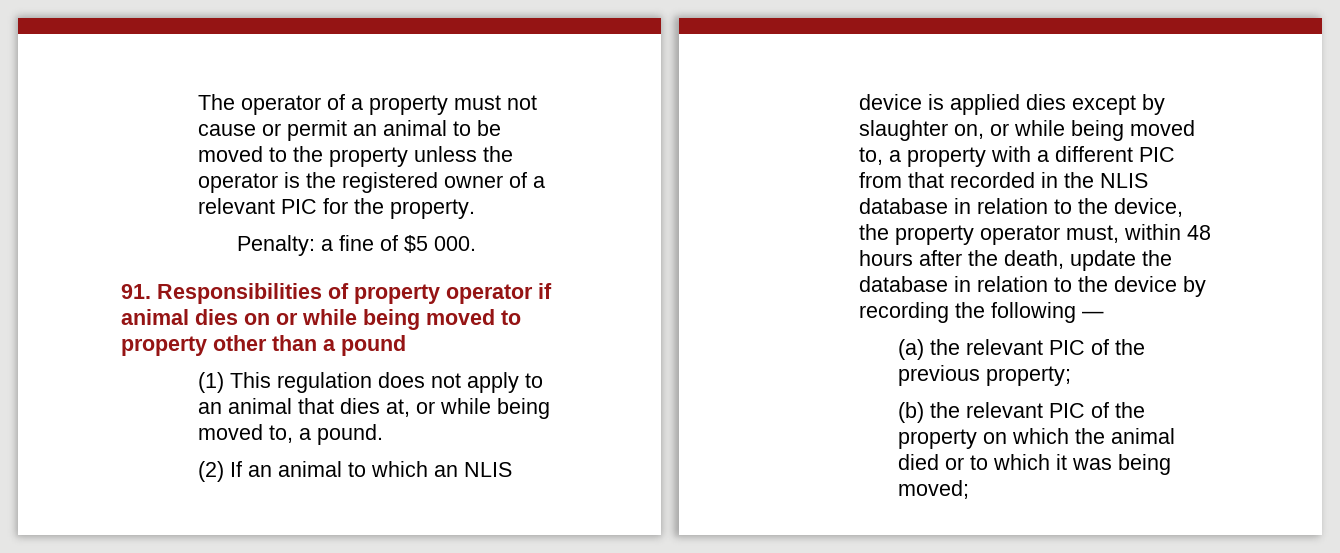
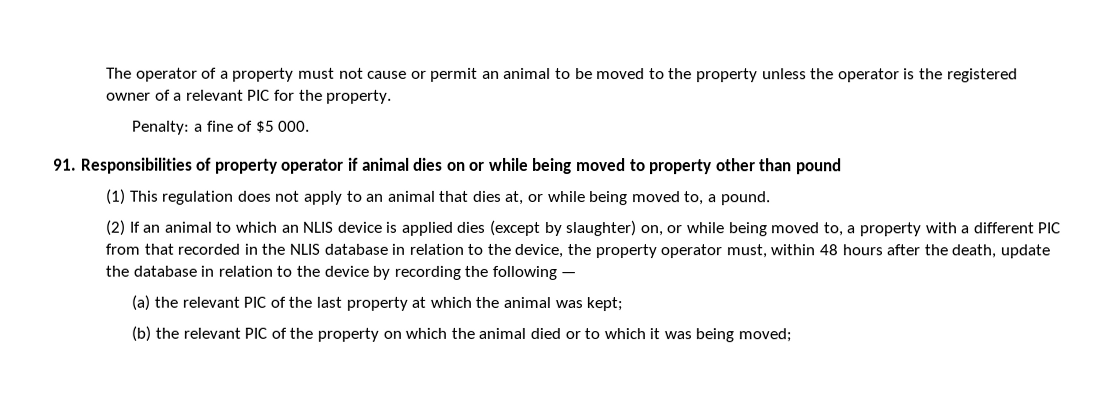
[323,339,336,351] a -> (793, 165) none
[1072,94,1166,115] [859,120,949,141] except by slaughter -> [489,219,637,237] (except by slaughter)
[897,365,1071,386] previous property; -> [315,296,624,312] last property at which the animal was kept;

